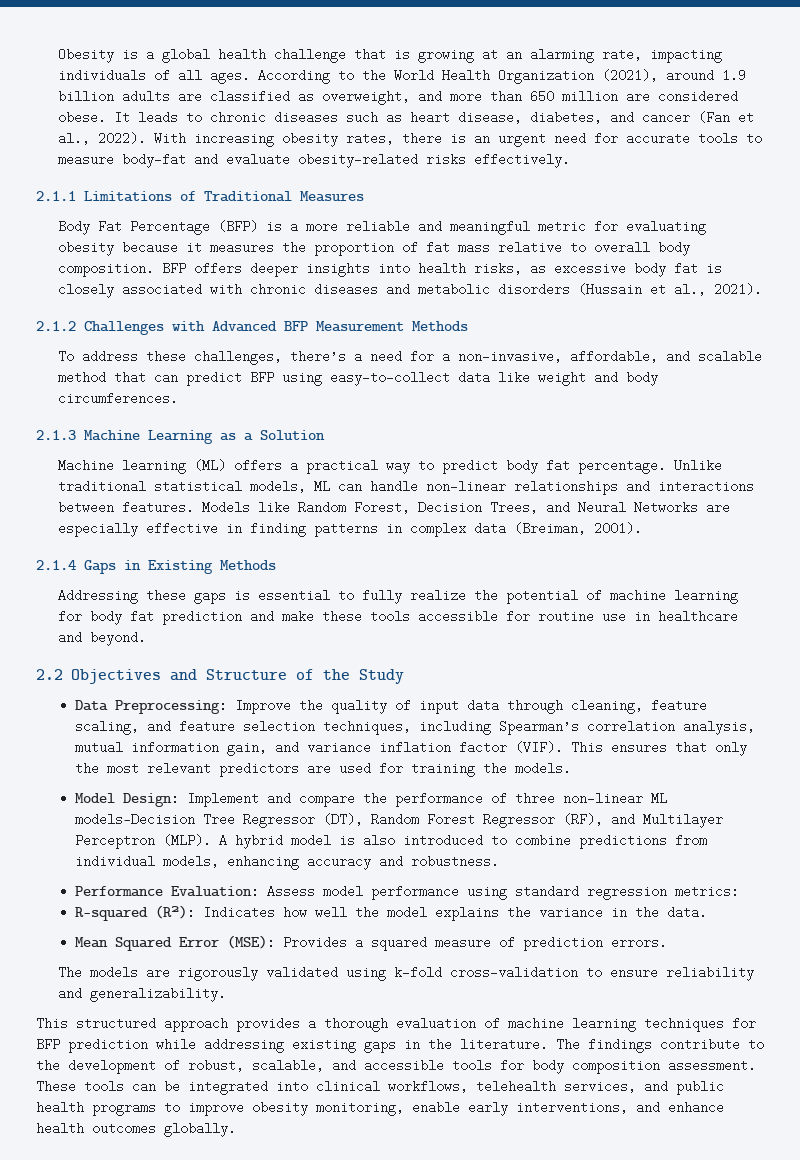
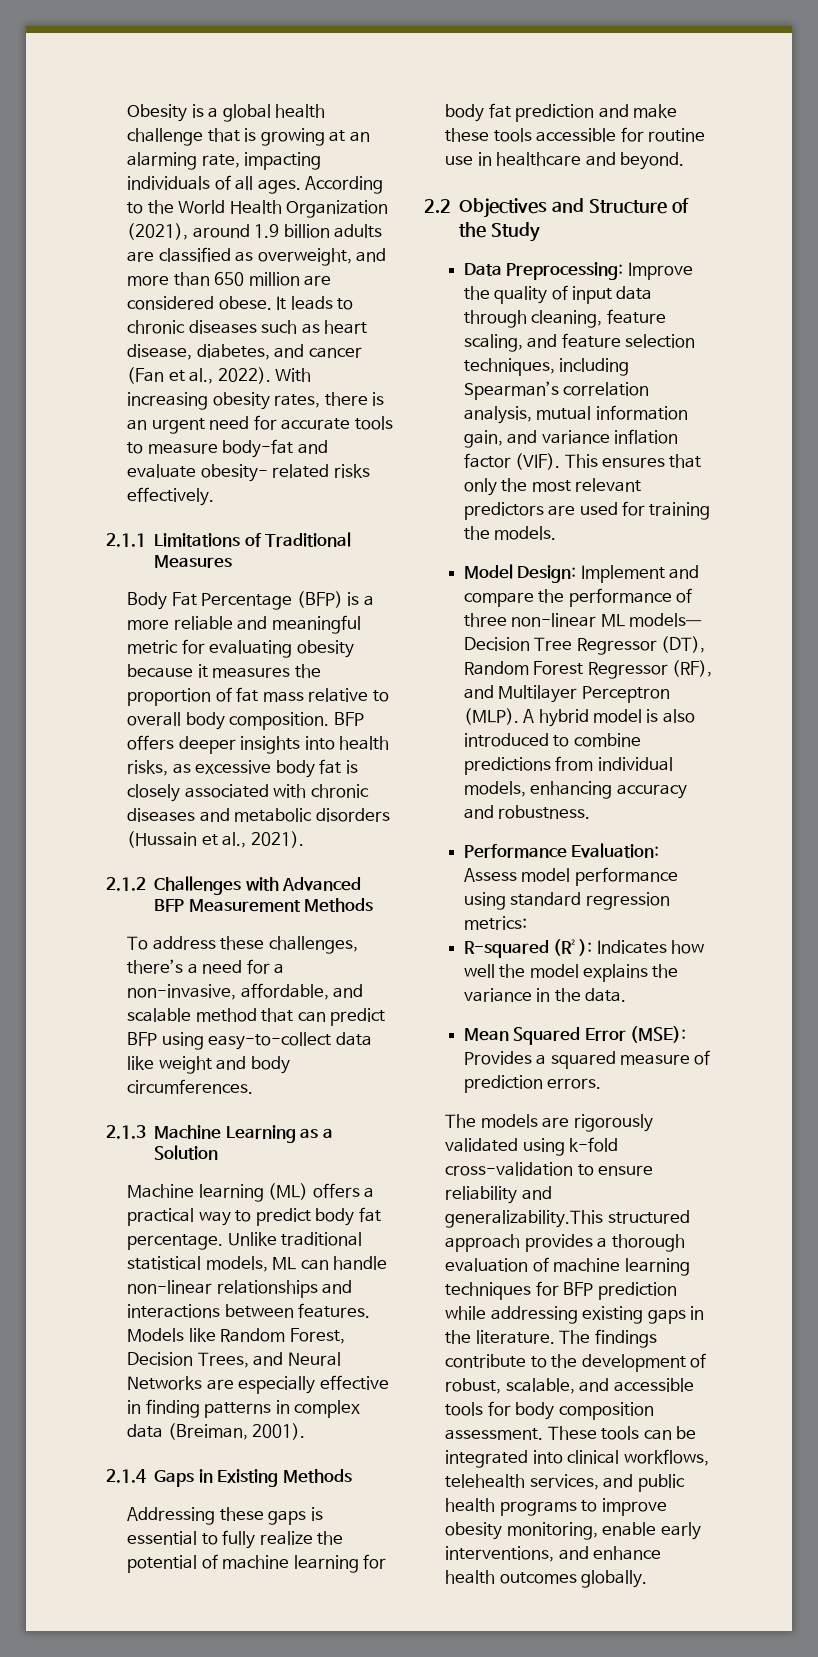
[298,153,419,168] obesity-related -> [200,464,330,482] obesity- related
[75,813,196,826] models—Decision -> [629,613,703,627] [463,637,530,651] models— Decision
[90,987,227,1002] [36,1017,68,1030] generalizability. // This -> [445,1210,604,1228] generalizability.This

